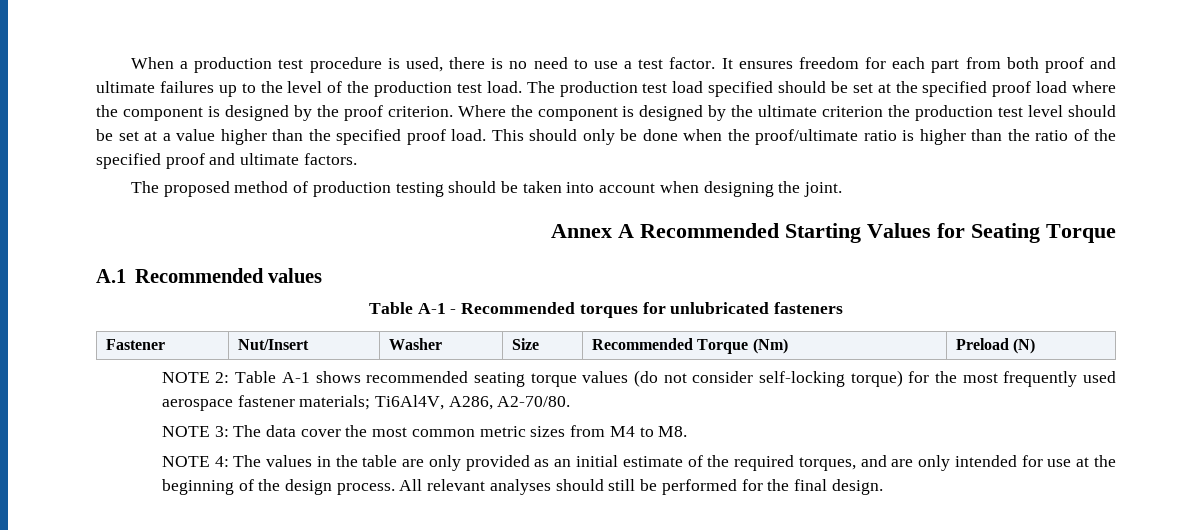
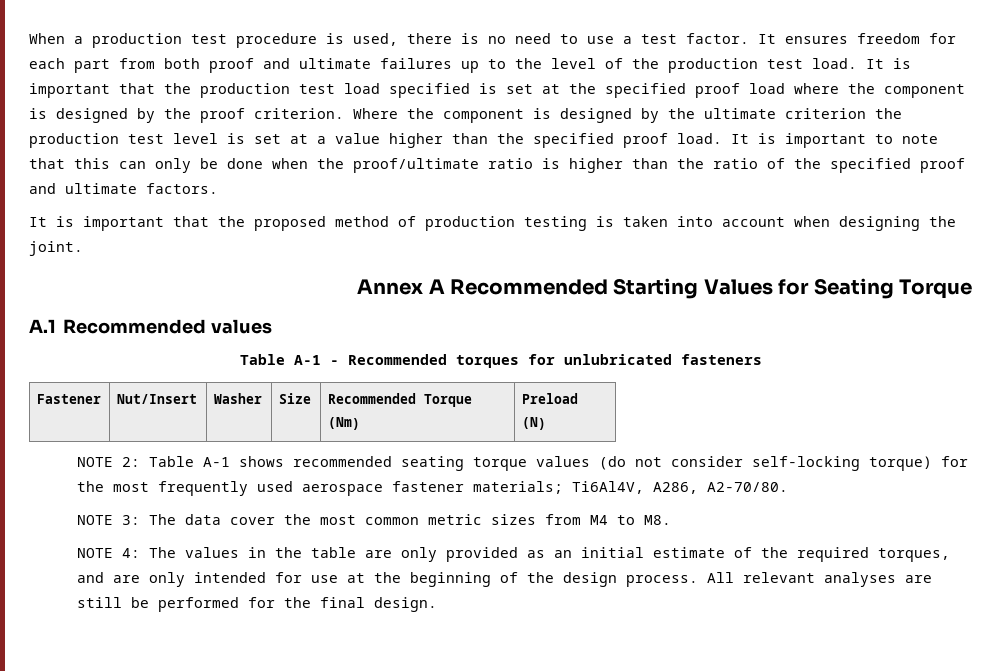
[526,81,555,93] The -> [866,58,911,69] [29,83,191,98] It is important that the
[778,81,848,93] should be -> [479,83,497,94] is
[1068,105,1117,117] [96,129,113,141] should be -> [227,133,245,144] is
[491,129,577,141] This should -> [731,133,938,148] [29,158,146,169] It is important to note that this can
[130,181,159,193] The -> [29,216,245,231] It is important that the
[448,181,518,193] should be -> [596,216,614,227] is
[555,479,604,491] should -> [904,575,932,583] are

